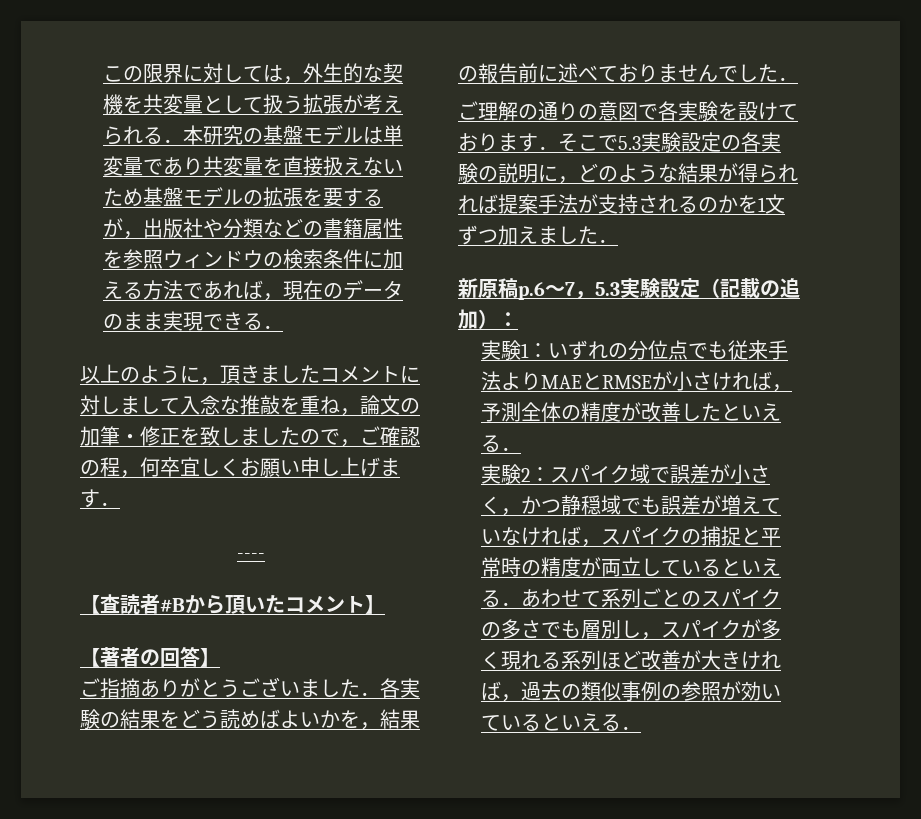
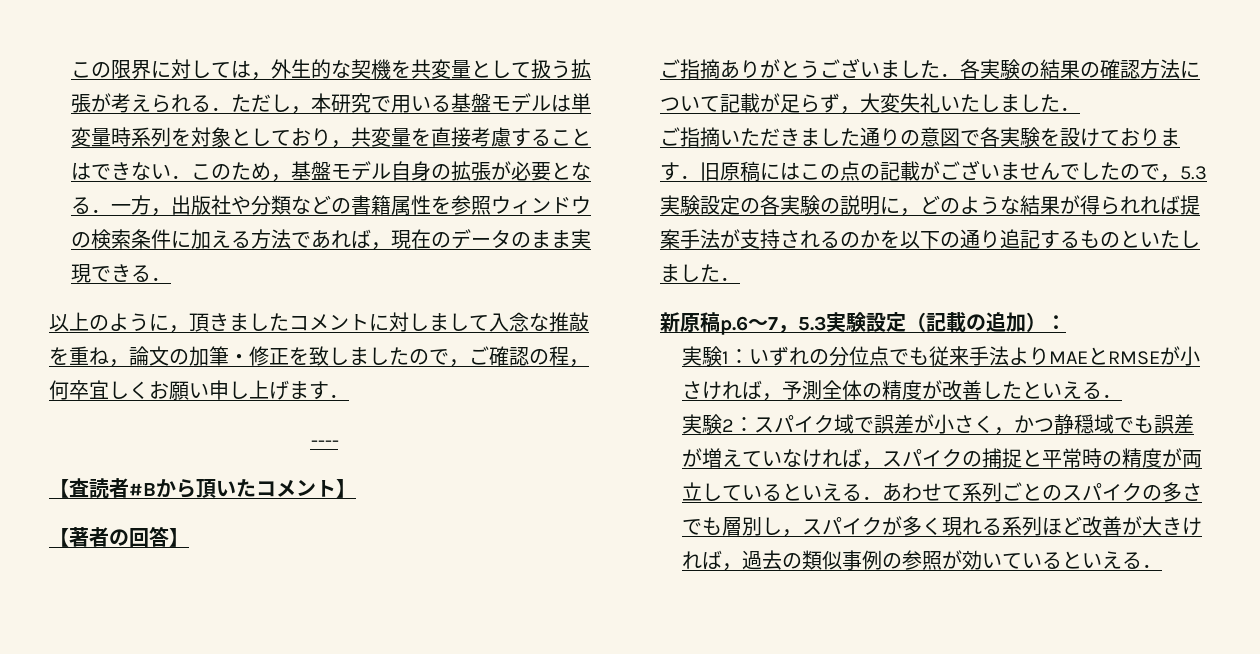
[183,125,264,145] 本研究の -> [231,93,452,114] ただし，本研究で用いる
[143,156,404,176] [103,187,384,207] [103,218,124,237] であり共変量を直接扱えないため基盤モデルの拡張を要するが -> [111,127,592,148] [71,161,592,182] [71,195,152,215] 時系列を対象としており，共変量を直接考慮することはできない．このため，基盤モデル自身の拡張が必要となる．一方
[160,709,420,730] [458,63,798,84] [458,101,538,121] をどう読めばよいかを，結果の報告前に述べておりませんでした． // ご理解の -> [1080,59,1200,79] [660,93,1080,114] [660,127,860,147] の確認方法について記載が足らず，大変失礼いたしました． // ご指摘いただきました
[558,133,618,152] そこで -> [700,160,1180,182] 旧原稿にはこの点の記載がございませんでしたので，
[758,194,785,214] [458,225,538,245] 1文ずつ加え -> [900,229,1200,249] 以下の通り追記するものといたし

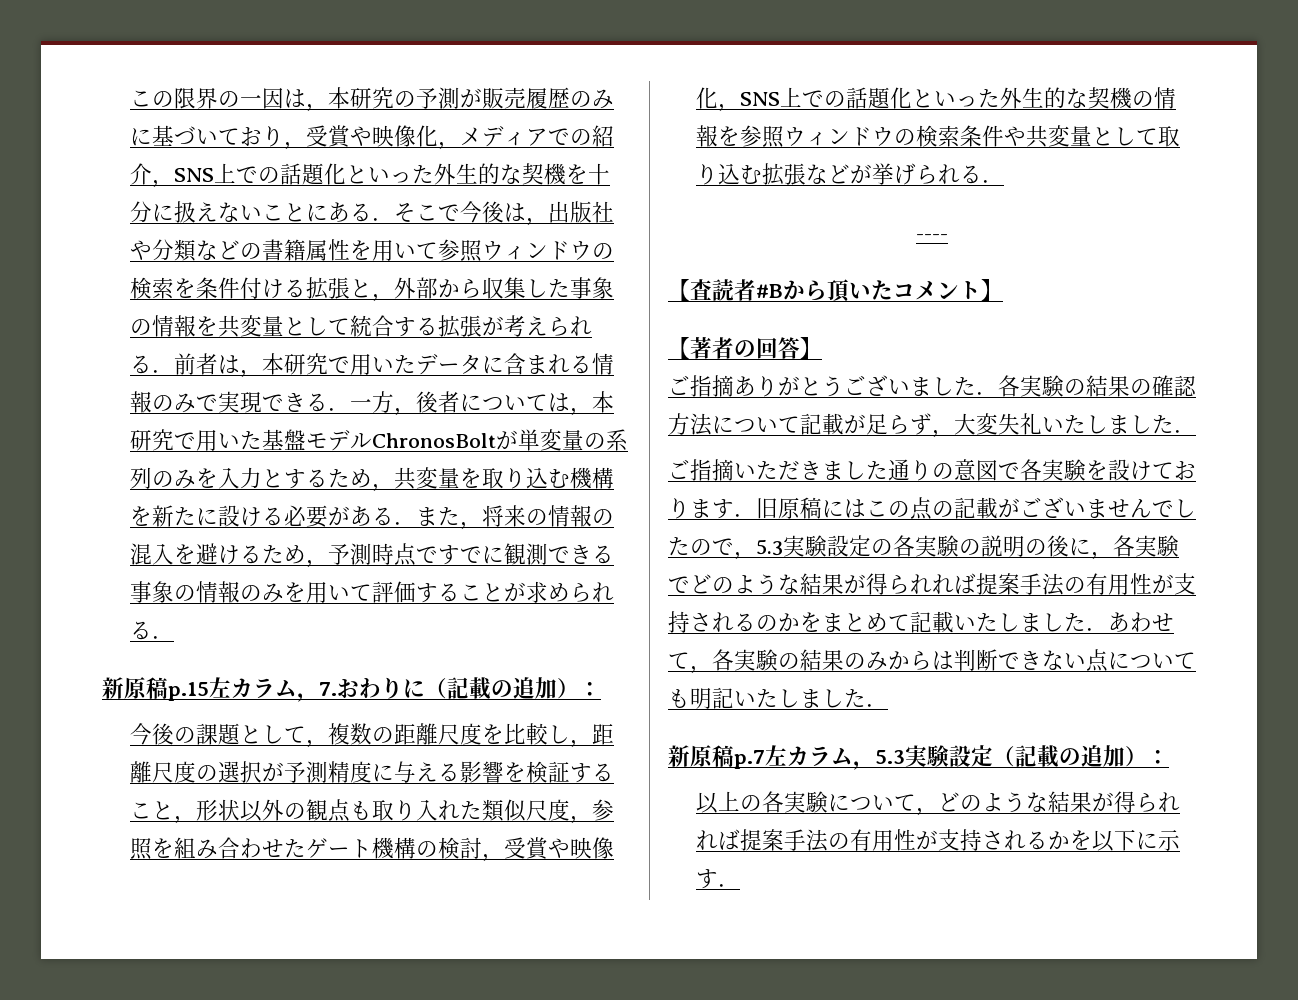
[151,59,592,80] [71,93,592,114] [71,127,592,148] [71,161,592,182] [71,195,152,215] に対しては，外生的な契機を共変量として扱う拡張が考えられる．ただし，本研究で用いる基盤モデルは単変量時系列を対象としており，共変量を直接考慮することはできない．このため，基盤モデル自身の拡張が必要となる．一方 -> [217,87,614,112] [129,125,614,150] [129,163,610,188] [129,201,526,223] の一因は，本研究の予測が販売履歴のみに基づいており，受賞や映像化，メディアでの紹介，SNS上での話題化といった外生的な契機を十分に扱えないことにある．そこで今後は
(452, 205) none -> [371,239,614,262] [129,277,614,302] [129,315,592,338] [129,353,614,378] [129,391,614,416] [129,429,628,451] [129,467,614,492] [129,505,614,530] [129,543,614,568] [129,581,614,603] [129,621,174,640] [102,677,601,702] [129,723,614,748] [129,761,614,783] [129,799,614,824] [129,837,614,862] [695,87,1176,112] [695,125,740,147] 用いて参照ウィンドウの検索を条件付ける拡張と，外部から収集した事象の情報を共変量として統合する拡張が考えられる．前者は，本研究で用いたデータに含まれる情報のみで実現できる．一方，後者については，本研究で用いた基盤モデルChronosBoltが単変量の系列のみを入力とするため，共変量を取り込む機構を新たに設ける必要がある．また，将来の情報の混入を避けるため，予測時点ですでに観測できる事象の情報のみを用いて評価することが求められる． // 新原稿p.15左カラム，7.おわりに（記載の追加）： // 今後の課題として，複数の距離尺度を比較し，距離尺度の選択が予測精度に与える影響を検証すること，形状以外の観点も取り入れた類似尺度，参照を組み合わせたゲート機構の検討，受賞や映像化，SNS上での話題化といった外生的な契機の情報を
[171,229,592,250] [71,264,172,283] [49,312,589,333] [49,346,589,367] [49,380,329,400] に加える方法であれば，現在のデータのまま実現できる． // 以上のように，頂きましたコメントに対しまして入念な推敲を重ね，論文の加筆・修正を致しましたので，ご確認の程，何卒宜しくお願い申し上げます -> [1003,125,1180,148] [695,163,982,186] や共変量として取り込む拡張などが挙げられる
[880,197,900,214] に -> [1025,535,1179,560] [668,573,1196,596] [668,611,1174,633] [668,649,1196,674] [668,687,888,709] [668,745,1169,770] [695,791,916,814] の後に，各実験でどのような結果が得られれば提案手法の有用性が支持されるのかをまとめて記載いたしました．あわせて，各実験の結果のみからは判断できない点についても明記いたしました． // 新原稿p.7左カラム，5.3実験設定（記載の追加）： // 以上の各実験について
[720,229,860,249] が支持されるの -> [827,829,1048,851] の有用性が支持される
[940,229,1200,249] [660,264,740,282] [660,312,1066,335] [682,346,1201,367] [682,380,1123,401] [682,414,1195,435] [682,448,1203,469] [682,482,1203,502] [682,516,1203,537] [682,550,1143,571] の通り追記するものといたしました． // 新原稿p.6〜7，5.3実験設定（記載の追加）： // 実験1：いずれの分位点でも従来手法よりMAEとRMSEが小さければ，予測全体の精度が改善したといえる． // 実験2：スパイク域で誤差が小さく，かつ静穏域でも誤差が増えていなければ，スパイクの捕捉と平常時の精度が両立しているといえる．あわせて系列ごとのスパイクの多さでも層別し，スパイクが多く現れる系列ほど改善が大きければ，過去の類似事例の参照が効いているといえる -> [1135,830,1180,851] [695,869,718,889] に示す

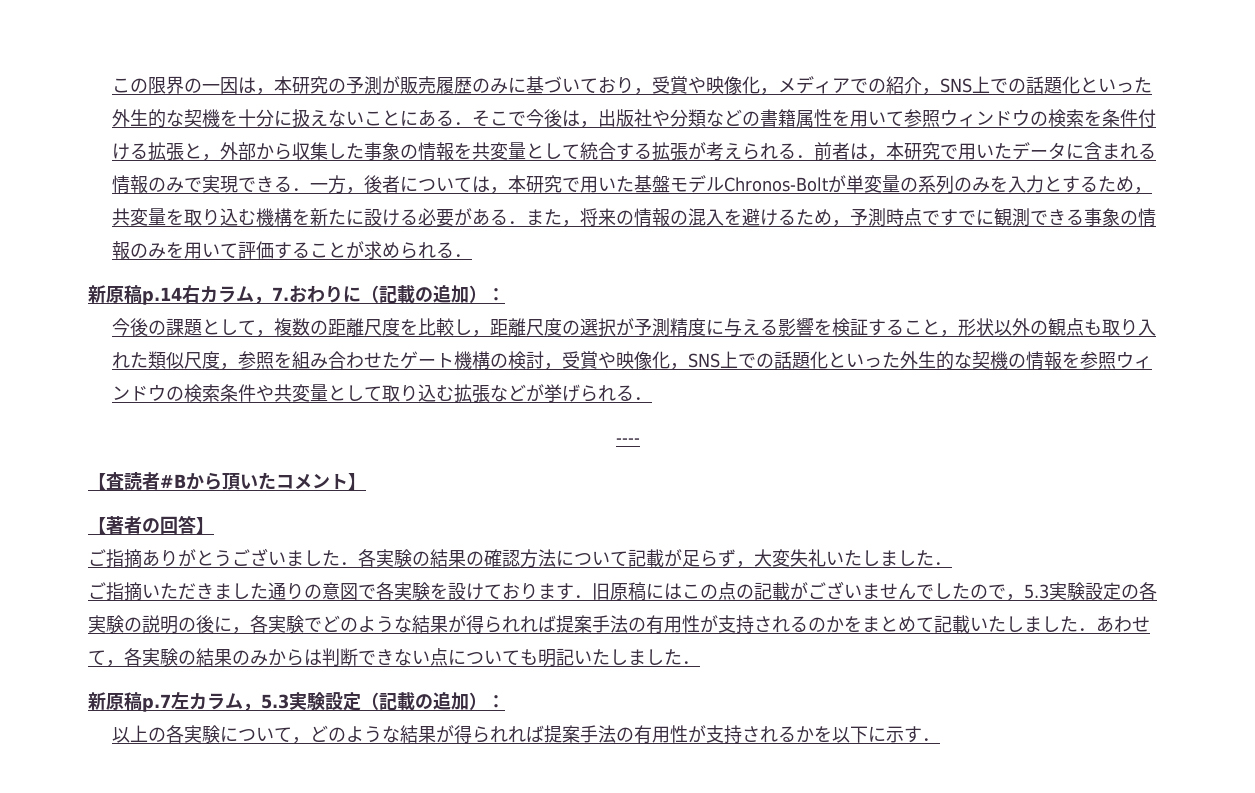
[371,433,496,448] ChronosBolt -> [724,177,829,192] Chronos-Bolt
[168,677,231,701] p.15左 -> [142,285,200,305] p.14右

